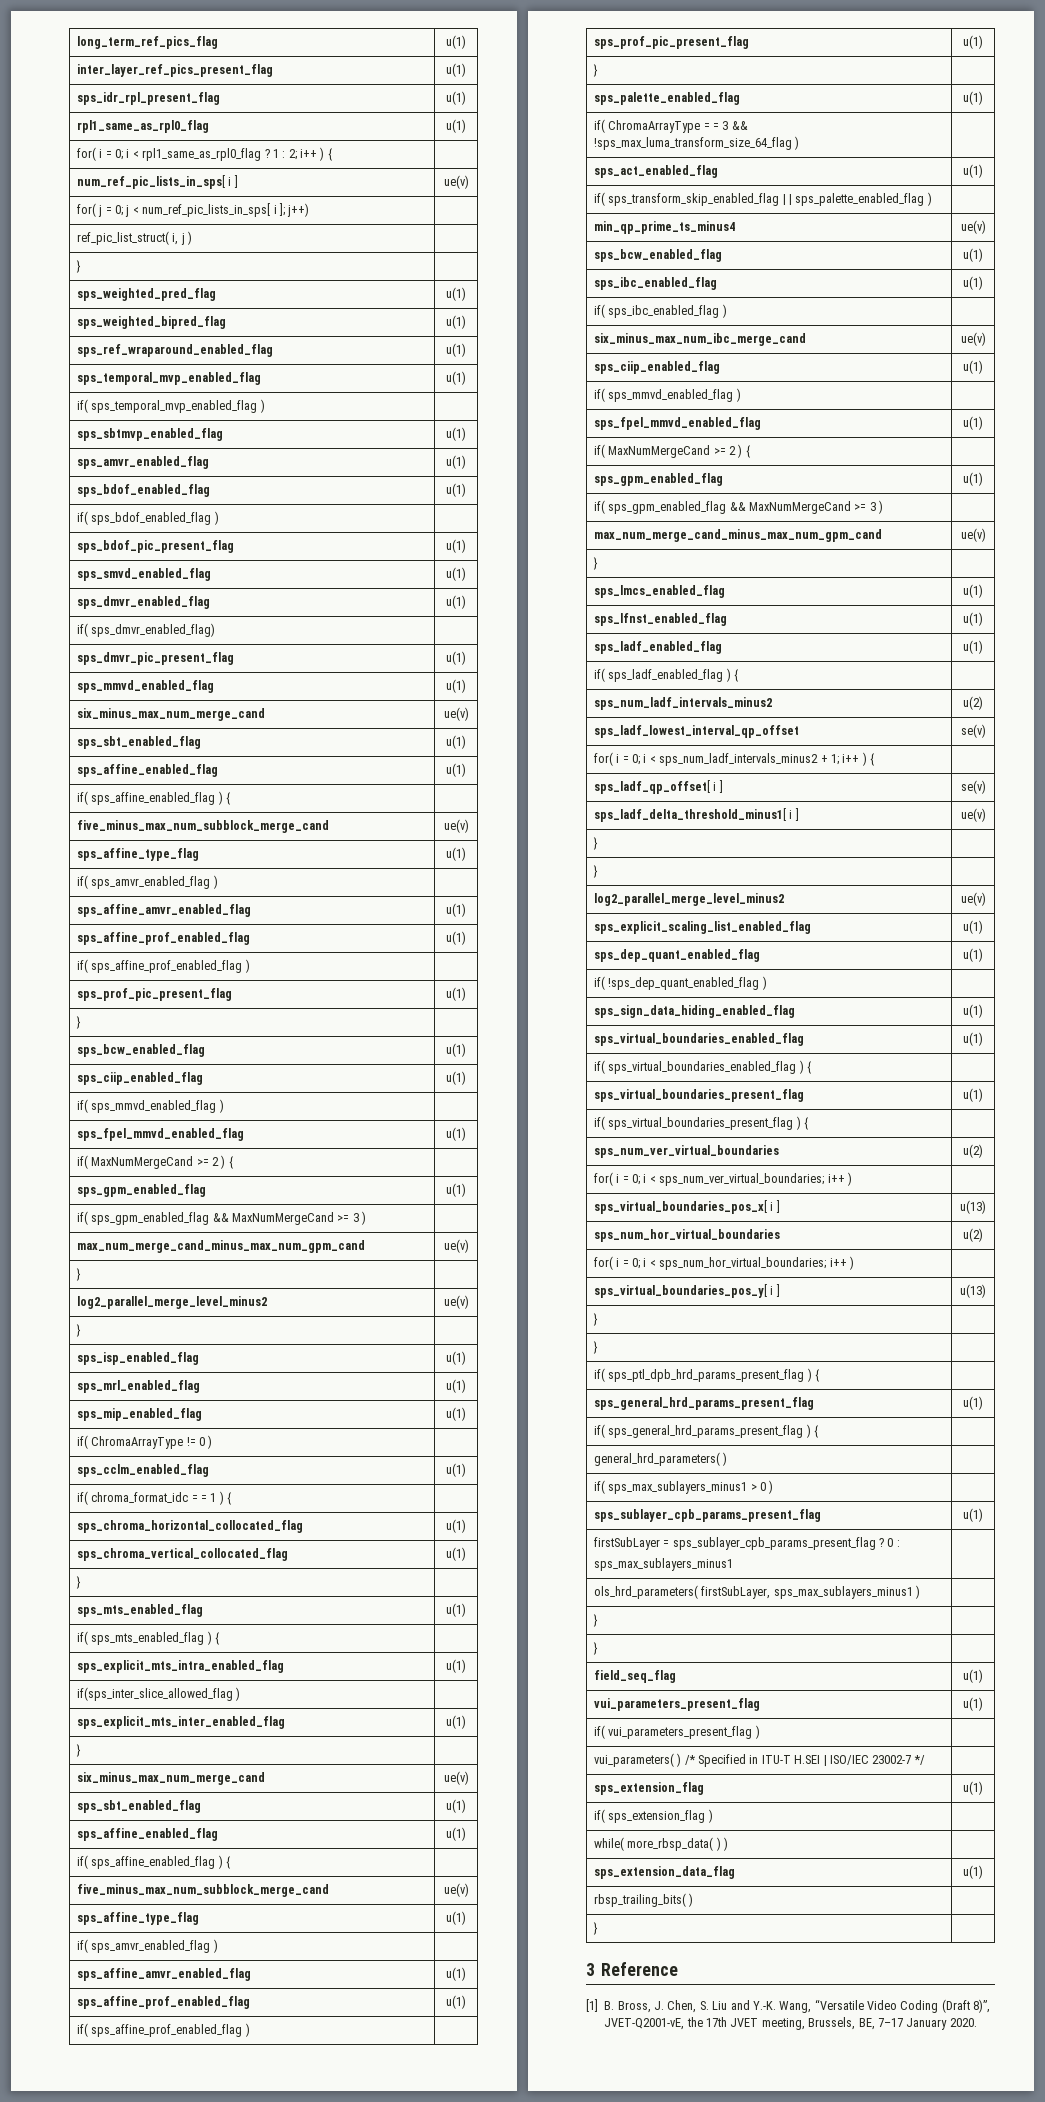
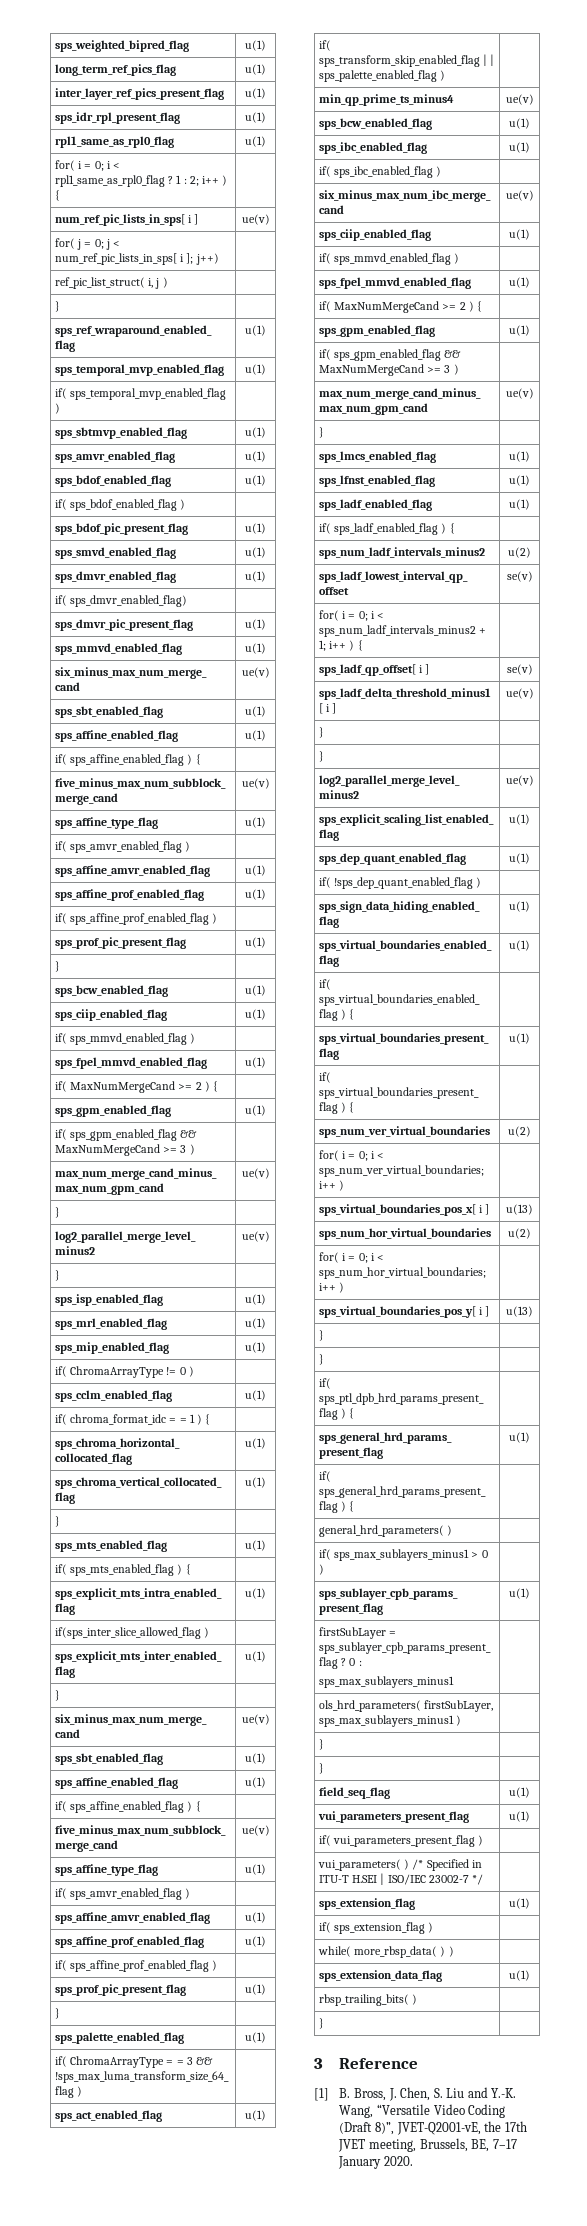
(76, 42) none -> [55,40,190,52] [245,40,266,51] sps_weighted_bipred_flag | u(1) //
[76,288,216,301] [446,287,466,301] [76,316,226,329] [446,315,466,329] // sps_weighted_pred_flag | u(1) // sps_weighted_bipred_flag | u(1) -> (61, 306) none

